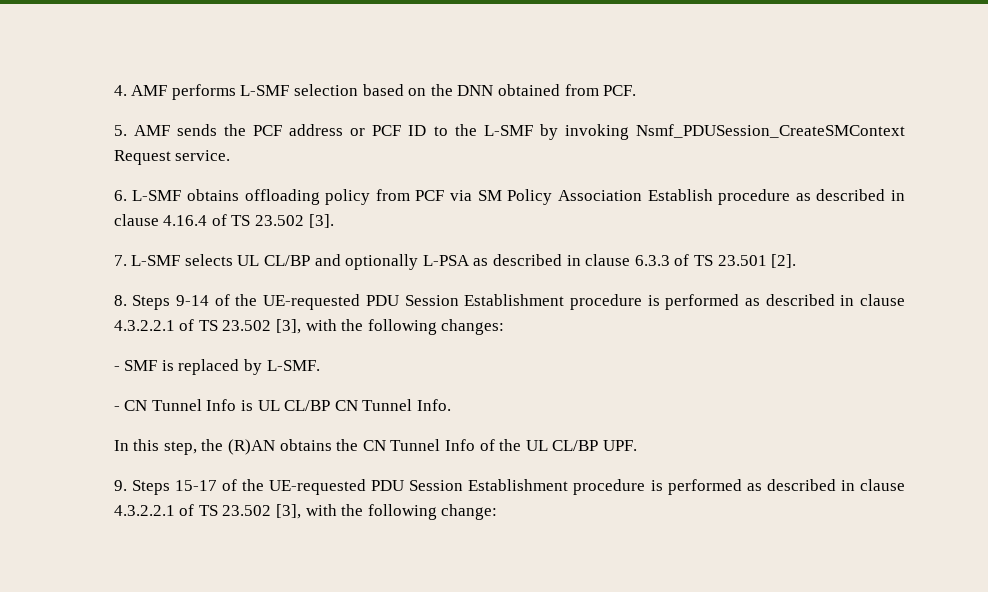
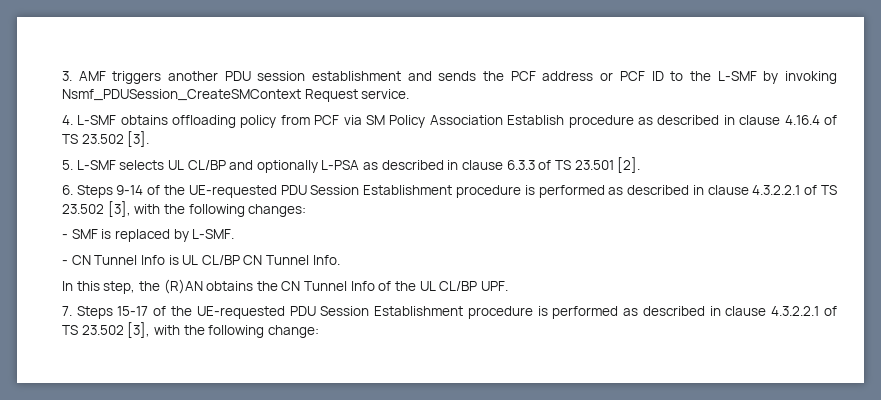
[113,84,637,100] [113,125,170,136] 4. AMF performs L-SMF selection based on the DNN obtained from PCF. // 5. AMF -> [61,71,432,84] 3. AMF triggers another PDU session establishment and
[113,190,127,201] 6. -> [61,115,73,125] 4.
[113,255,127,266] 7. -> [61,160,73,170] 5.
[113,295,127,306] 8. -> [61,185,73,195] 6.
[113,480,127,491] 9. -> [61,306,72,316] 7.

